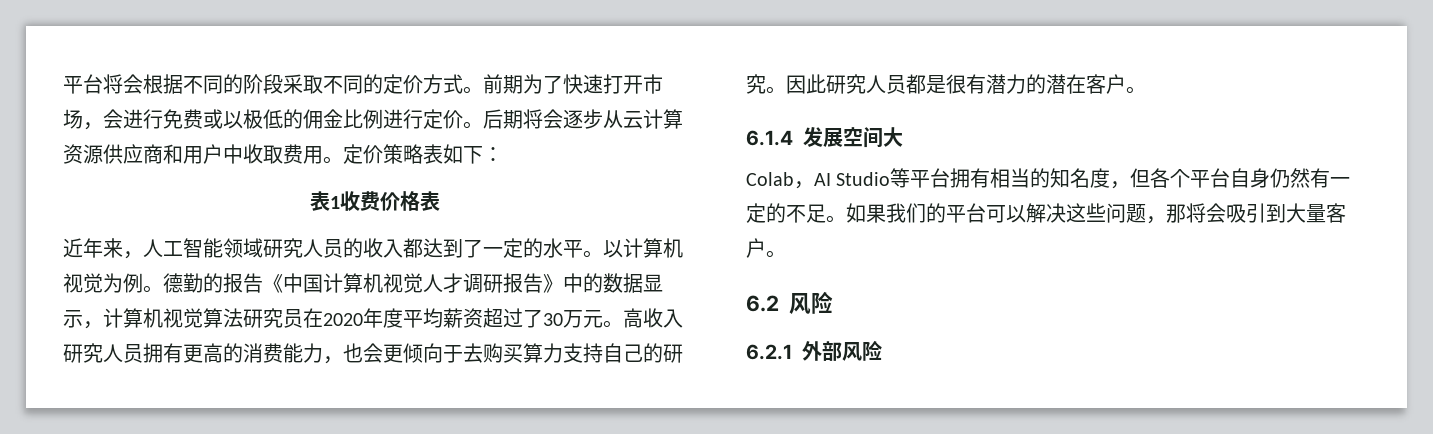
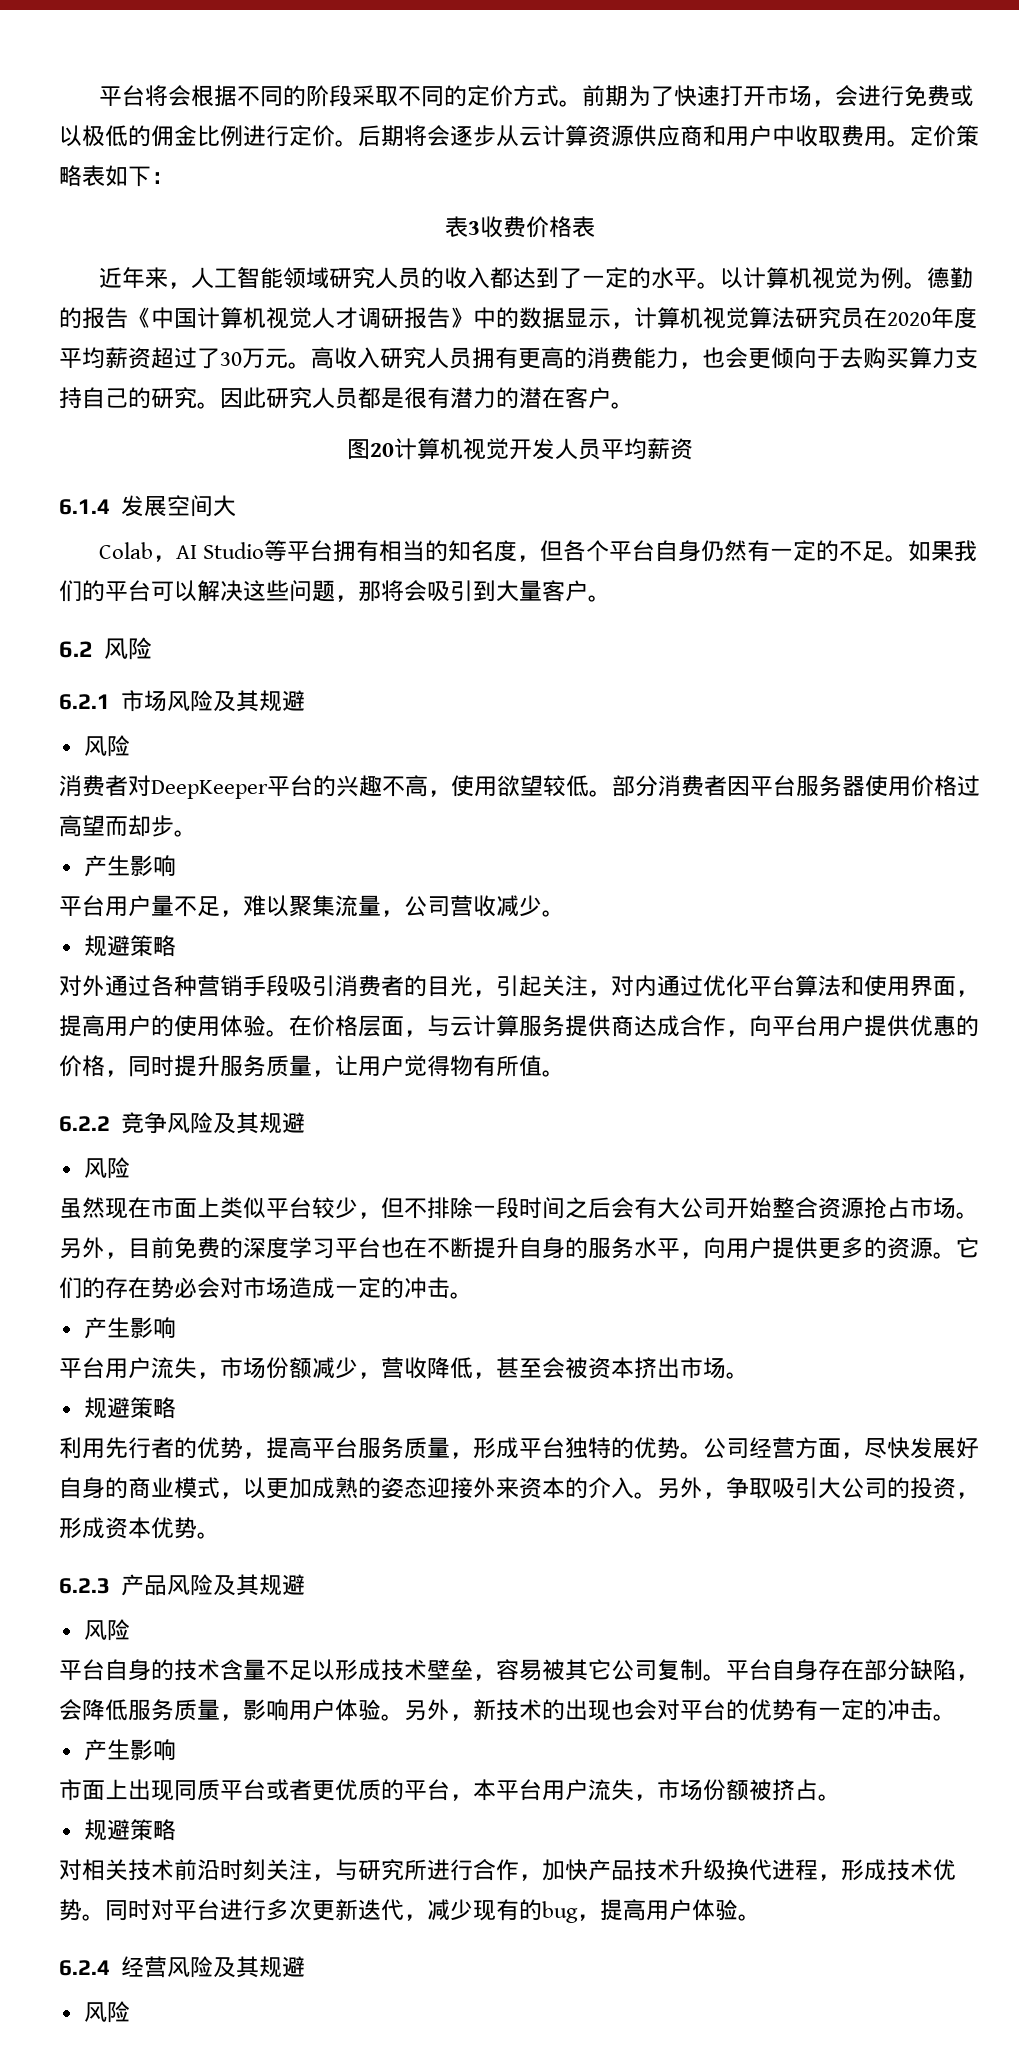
[330,196,340,209] 1 -> [467,221,480,235] 3
(1146, 90) none -> [346,438,693,460] // 图20计算机视觉开发人员平均薪资
[802,341,842,361] 外部 -> [121,690,306,712] [83,735,130,757] [59,775,980,799] [59,815,197,837] [83,855,176,877] [59,895,565,917] [83,935,176,957] [59,975,979,997] [59,1015,979,1037] [59,1055,565,1077] [59,1112,306,1134] [83,1157,130,1179] [59,1197,979,1219] [59,1237,979,1259] [59,1277,473,1299] [83,1317,176,1339] [59,1357,749,1379] [83,1397,176,1419] [59,1437,979,1459] [59,1477,979,1499] [59,1517,220,1539] [59,1574,306,1596] [83,1619,130,1641] [59,1659,979,1681] [59,1699,956,1721] [83,1739,176,1761] [59,1779,841,1801] [83,1819,176,1841] [59,1859,956,1881] [59,1899,761,1923] [59,1956,306,1978] 市场风险及其规避 // 风险 // 消费者对DeepKeeper平台的兴趣不高，使用欲望较低。部分消费者因平台服务器使用价格过高望而却步。 // 产生影响 // 平台用户量不足，难以聚集流量，公司营收减少。 // 规避策略 // 对外通过各种营销手段吸引消费者的目光，引起关注，对内通过优化平台算法和使用界面，提高用户的使用体验。在价格层面，与云计算服务提供商达成合作，向平台用户提供优惠的价格，同时提升服务质量，让用户觉得物有所值。 // 6.2.2竞争风险及其规避 // 风险 // 虽然现在市面上类似平台较少，但不排除一段时间之后会有大公司开始整合资源抢占市场。另外，目前免费的深度学习平台也在不断提升自身的服务水平，向用户提供更多的资源。它们的存在势必会对市场造成一定的冲击。 // 产生影响 // 平台用户流失，市场份额减少，营收降低，甚至会被资本挤出市场。 // 规避策略 // 利用先行者的优势，提高平台服务质量，形成平台独特的优势。公司经营方面，尽快发展好自身的商业模式，以更加成熟的姿态迎接外来资本的介入。另外，争取吸引大公司的投资，形成资本优势。 // 6.2.3产品风险及其规避 // 风险 // 平台自身的技术含量不足以形成技术壁垒，容易被其它公司复制。平台自身存在部分缺陷，会降低服务质量，影响用户体验。另外，新技术的出现也会对平台的优势有一定的冲击。 // 产生影响 // 市面上出现同质平台或者更优质的平台，本平台用户流失，市场份额被挤占。 // 规避策略 // 对相关技术前沿时刻关注，与研究所进行合作，加快产品技术升级换代进程，形成技术优势。同时对平台进行多次更新迭代，减少现有的bug，提高用户体验。 // 6.2.4经营风险及其规避 //

